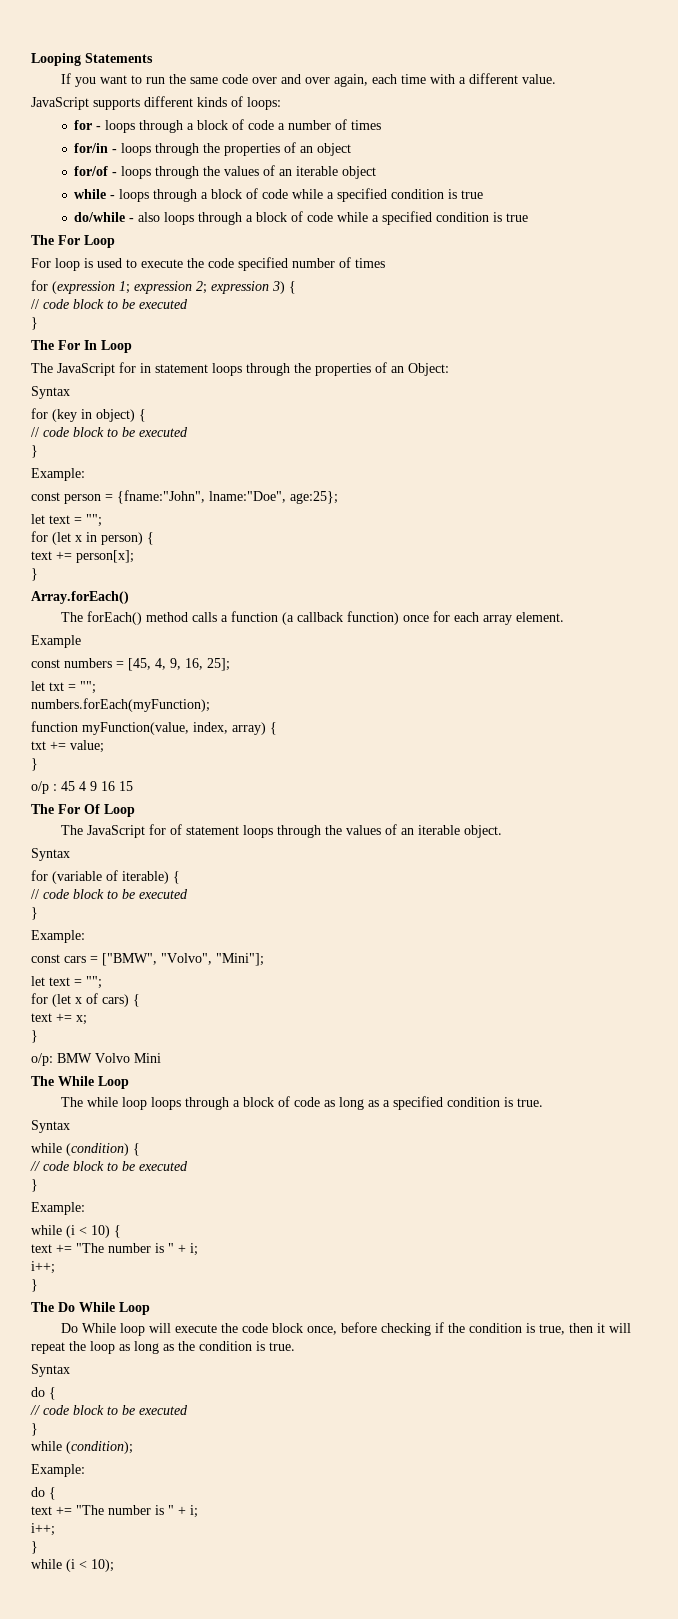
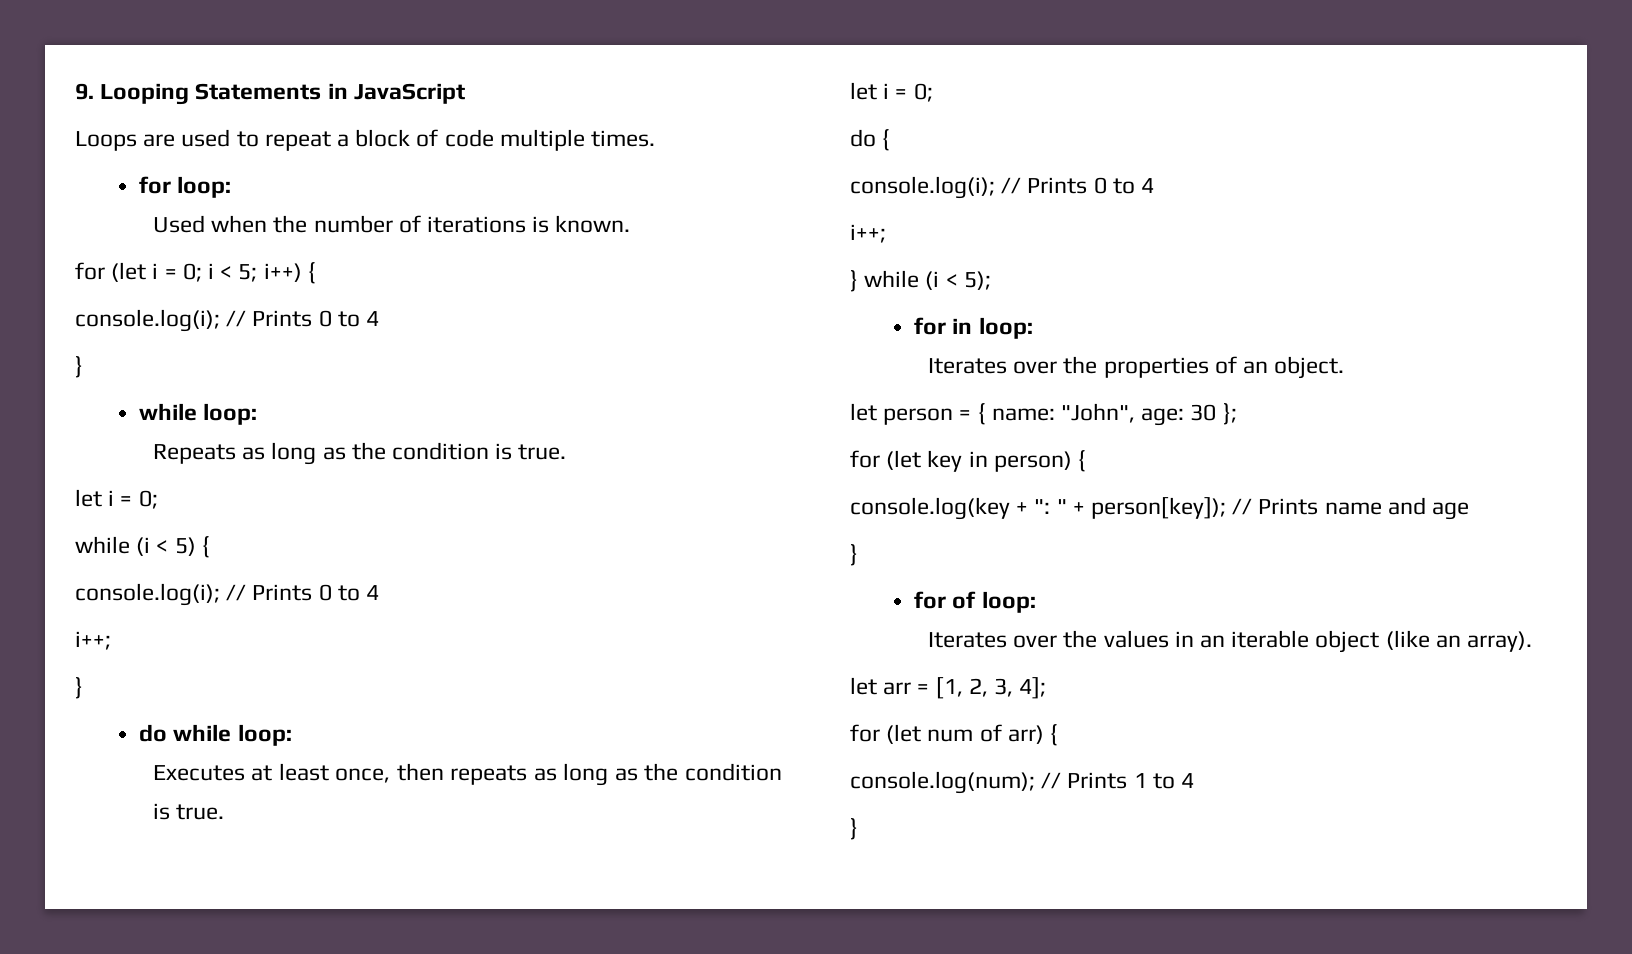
(31, 59) none -> [75,83,94,100] 9.
[60,73,556,87] [31,96,281,110] [74,119,382,133] [74,142,352,156] [74,165,377,179] [74,188,484,202] [74,211,529,225] [31,235,115,248] [31,257,385,271] [31,280,296,294] [31,299,188,309] [31,317,38,330] [31,340,132,353] [31,362,449,376] [31,386,70,399] [31,408,146,422] [31,427,188,437] [31,445,38,458] [31,468,85,481] [31,490,338,504] [31,514,102,527] [31,531,154,545] [31,550,134,563] [31,568,38,581] [31,591,129,604] [60,611,564,625] [31,635,81,648] [31,658,230,671] [31,681,96,694] [31,698,210,712] [31,721,277,735] [31,740,104,753] [31,758,38,771] [31,781,133,794] [31,804,135,817] [60,824,502,838] [31,848,70,861] [31,870,180,884] [31,889,188,899] [31,907,38,920] [31,930,85,943] [31,953,264,966] [31,976,102,989] [31,993,140,1007] [31,1013,87,1025] [31,1030,38,1043] [31,1053,161,1066] [31,1076,129,1089] [60,1096,543,1110] [31,1120,70,1133] [31,1143,140,1156] [30,1161,188,1171] [31,1179,38,1192] [31,1202,85,1215] [31,1225,121,1238] [31,1243,198,1256] [31,1261,55,1274] [31,1279,38,1292] [31,1302,150,1315] [60,1322,631,1336] [31,1341,295,1354] [31,1364,70,1377] [31,1387,56,1400] [30,1405,188,1415] [31,1423,38,1436] [31,1441,133,1454] [31,1464,85,1477] [31,1487,56,1500] [31,1505,198,1518] [31,1523,55,1536] [31,1541,38,1554] [31,1559,114,1572] // If you want to run the same code over and over again, each time with a different value. // JavaScript supports different kinds of loops: // for - loops through a block of code a number of times // for/in - loops through the properties of an object // for/of - loops through the values of an iterable object // while - loops through a block of code while a specified condition is true // do/while - also loops through a block of code while a specified condition is true // The For Loop // For loop is used to execute the code specified number of times // for (expression 1; expression 2; expression 3) { // // code block to be executed // } // The For In Loop // The JavaScript for in statement loops through the properties of an Object: // Syntax // for (key in object) { // // code block to be executed // } // Example: // const person = {fname:"John", lname:"Doe", age:25}; // let text = ""; // for (let x in person) { // text += person[x]; // } // Array.forEach() // The forEach() method calls a function (a callback function) once for each array element. // Example // const numbers = [45, 4, 9, 16, 25]; // let txt = ""; // numbers.forEach(myFunction); // function myFunction(value, index, array) { // txt += value; // } // o/p : 45 4 9 16 15 // The For Of Loop // The JavaScript for of statement loops through the values of an iterable object. // Syntax // for (variable of iterable) { // // code block to be executed // } // Example: // const cars = ["BMW", "Volvo", "Mini"]; // let text = ""; // for (let x of cars) { // text += x; // } // o/p: BMW Volvo Mini // The While Loop // The while loop loops through a block of code as long as a specified condition is true. // Syntax // while (condition) { // // code block to be executed // } // Example: // while (i < 10) { // text += "The number is " + i; // i++; // } // The Do While Loop // Do While loop will execute the code block once, before checking if the condition is true, then it will repeat the loop as long as the condition is true. // Syntax // do { // // code block to be executed // } // while (condition); // Example: // do { // text += "The number is " + i; // i++; // } // while (i < 10); -> [327,83,465,104] [75,129,656,151] [139,176,232,198] [152,215,631,233] [75,262,316,284] [75,309,380,332] [75,356,83,378] [139,403,258,425] [152,442,567,465] [75,489,158,509] [75,536,210,558] [75,583,380,606] [75,631,111,650] [75,677,83,699] [139,724,292,746] [152,763,783,786] [152,803,225,820] [850,82,933,102] [850,129,891,151] [850,176,1155,199] [850,224,886,243] [850,270,991,292] [914,317,1033,339] [927,356,1345,379] [850,403,1237,426] [850,450,1087,472] [850,497,1470,520] [850,544,858,566] [914,591,1036,613] [927,630,1533,653] [850,677,1047,699] [850,724,1059,746] [850,771,1195,794] [850,818,858,840] in JavaScript // Loops are used to repeat a block of code multiple times. // for loop: // Used when the number of iterations is known. // for (let i = 0; i < 5; i++) { // console.log(i); // Prints 0 to 4 // } // while loop: // Repeats as long as the condition is true. // let i = 0; // while (i < 5) { // console.log(i); // Prints 0 to 4 // i++; // } // do while loop: // Executes at least once, then repeats as long as the condition is true. // let i = 0; // do { // console.log(i); // Prints 0 to 4 // i++; // } while (i < 5); // for in loop: // Iterates over the properties of an object. // let person = { name: "John", age: 30 }; // for (let key in person) { // console.log(key + ": " + person[key]); // Prints name and age // } // for of loop: // Iterates over the values in an iterable object (like an array). // let arr = [1, 2, 3, 4]; // for (let num of arr) { // console.log(num); // Prints 1 to 4 // }

